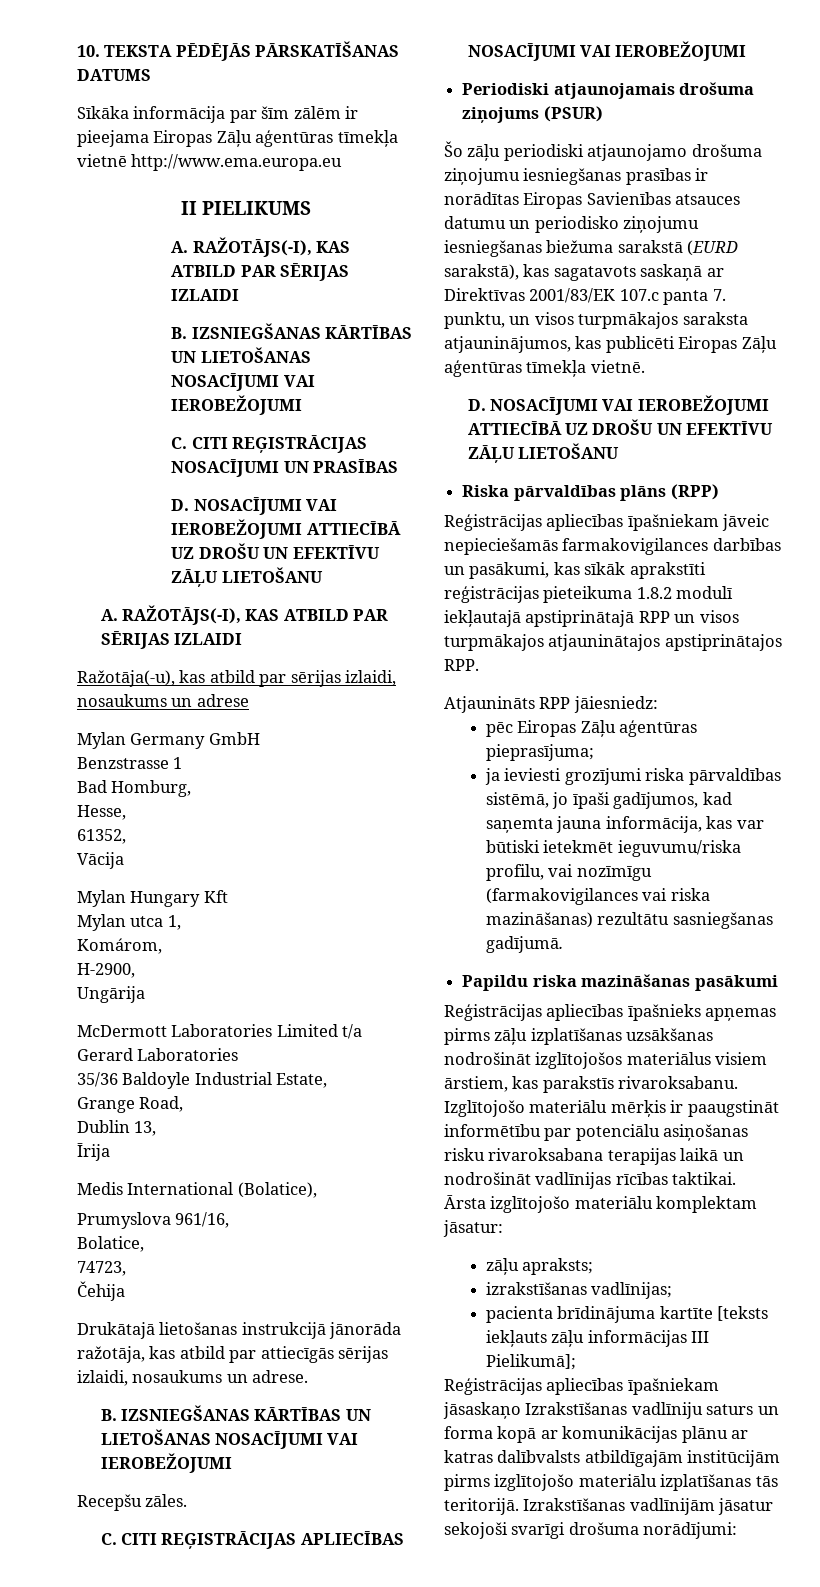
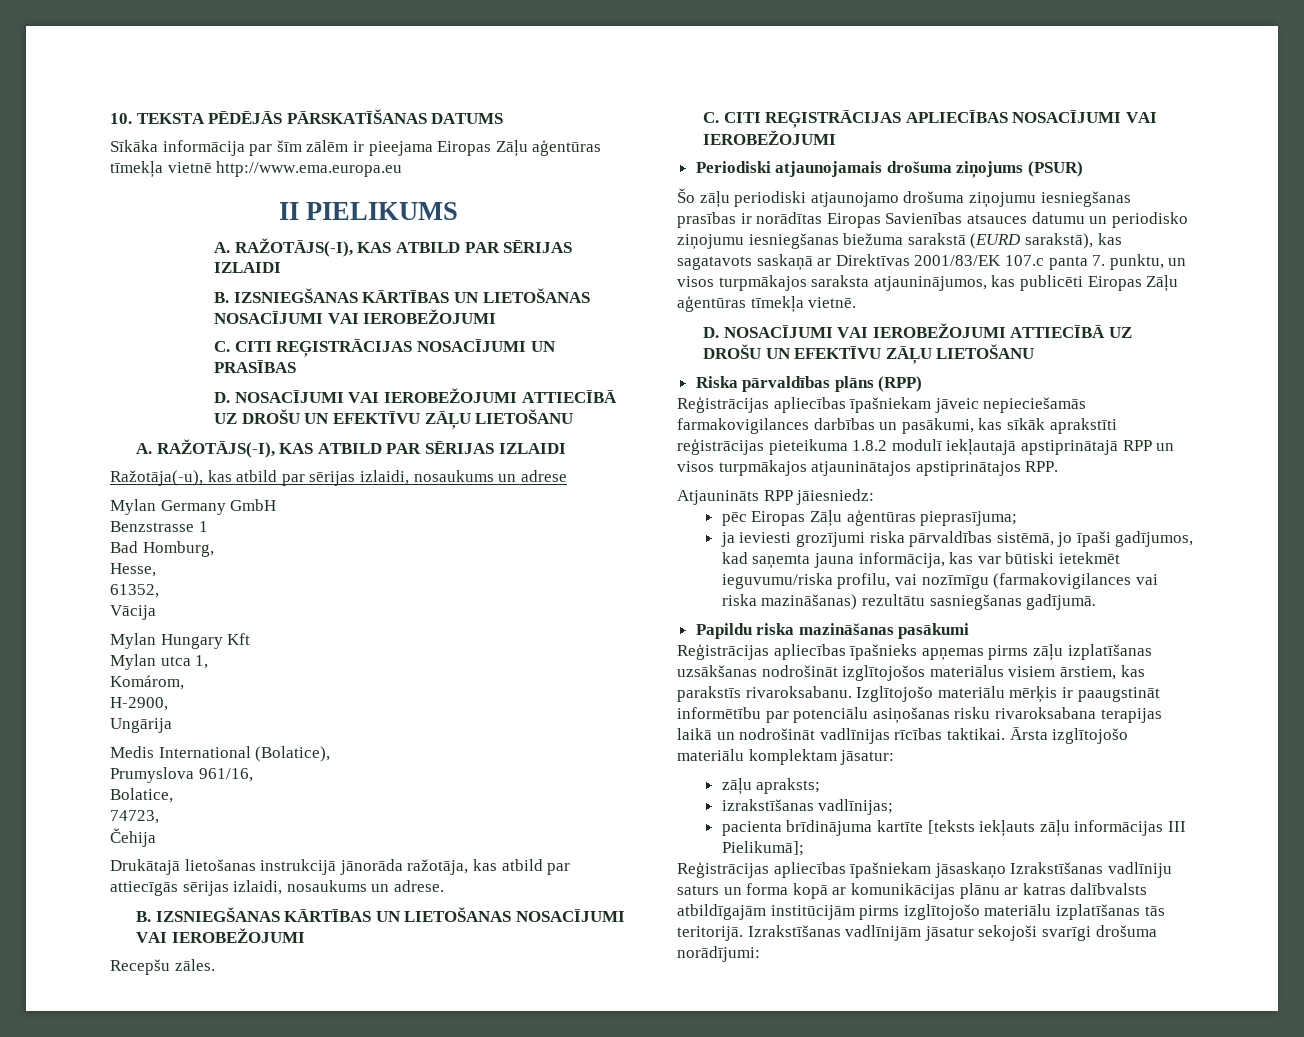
[77,1024,363,1039] [77,1048,239,1061] [77,1072,328,1089] [77,1096,184,1113] [77,1120,157,1136] [77,1143,110,1161] // McDermott Laboratories Limited t/a Gerard Laboratories // 35/36 Baldoyle Industrial Estate, // Grange Road, // Dublin 13, // Īrija -> (172, 725) none

